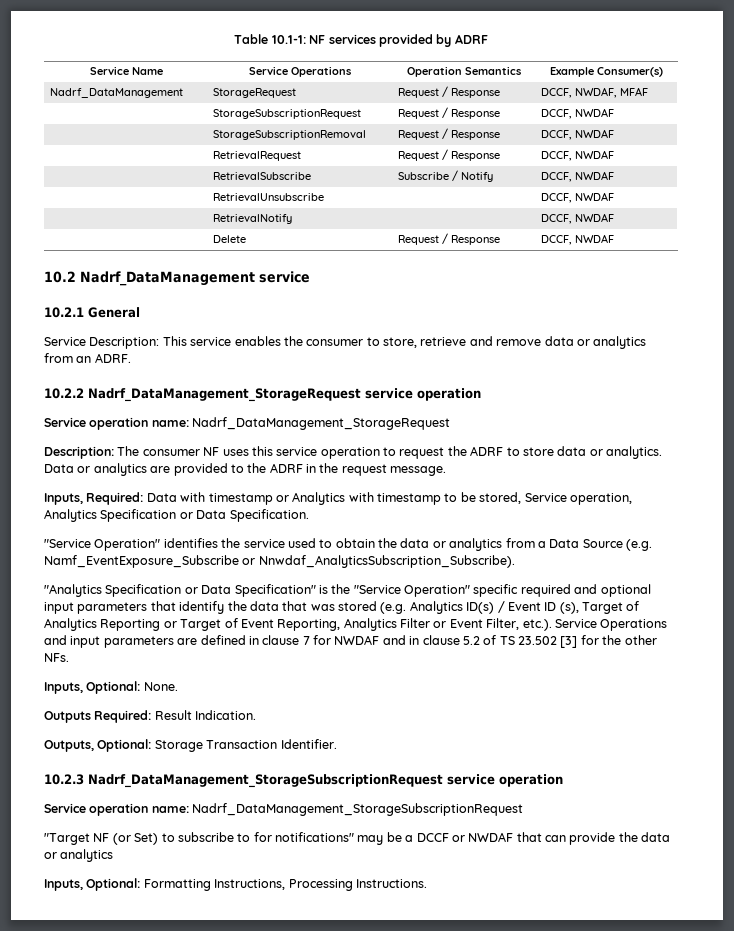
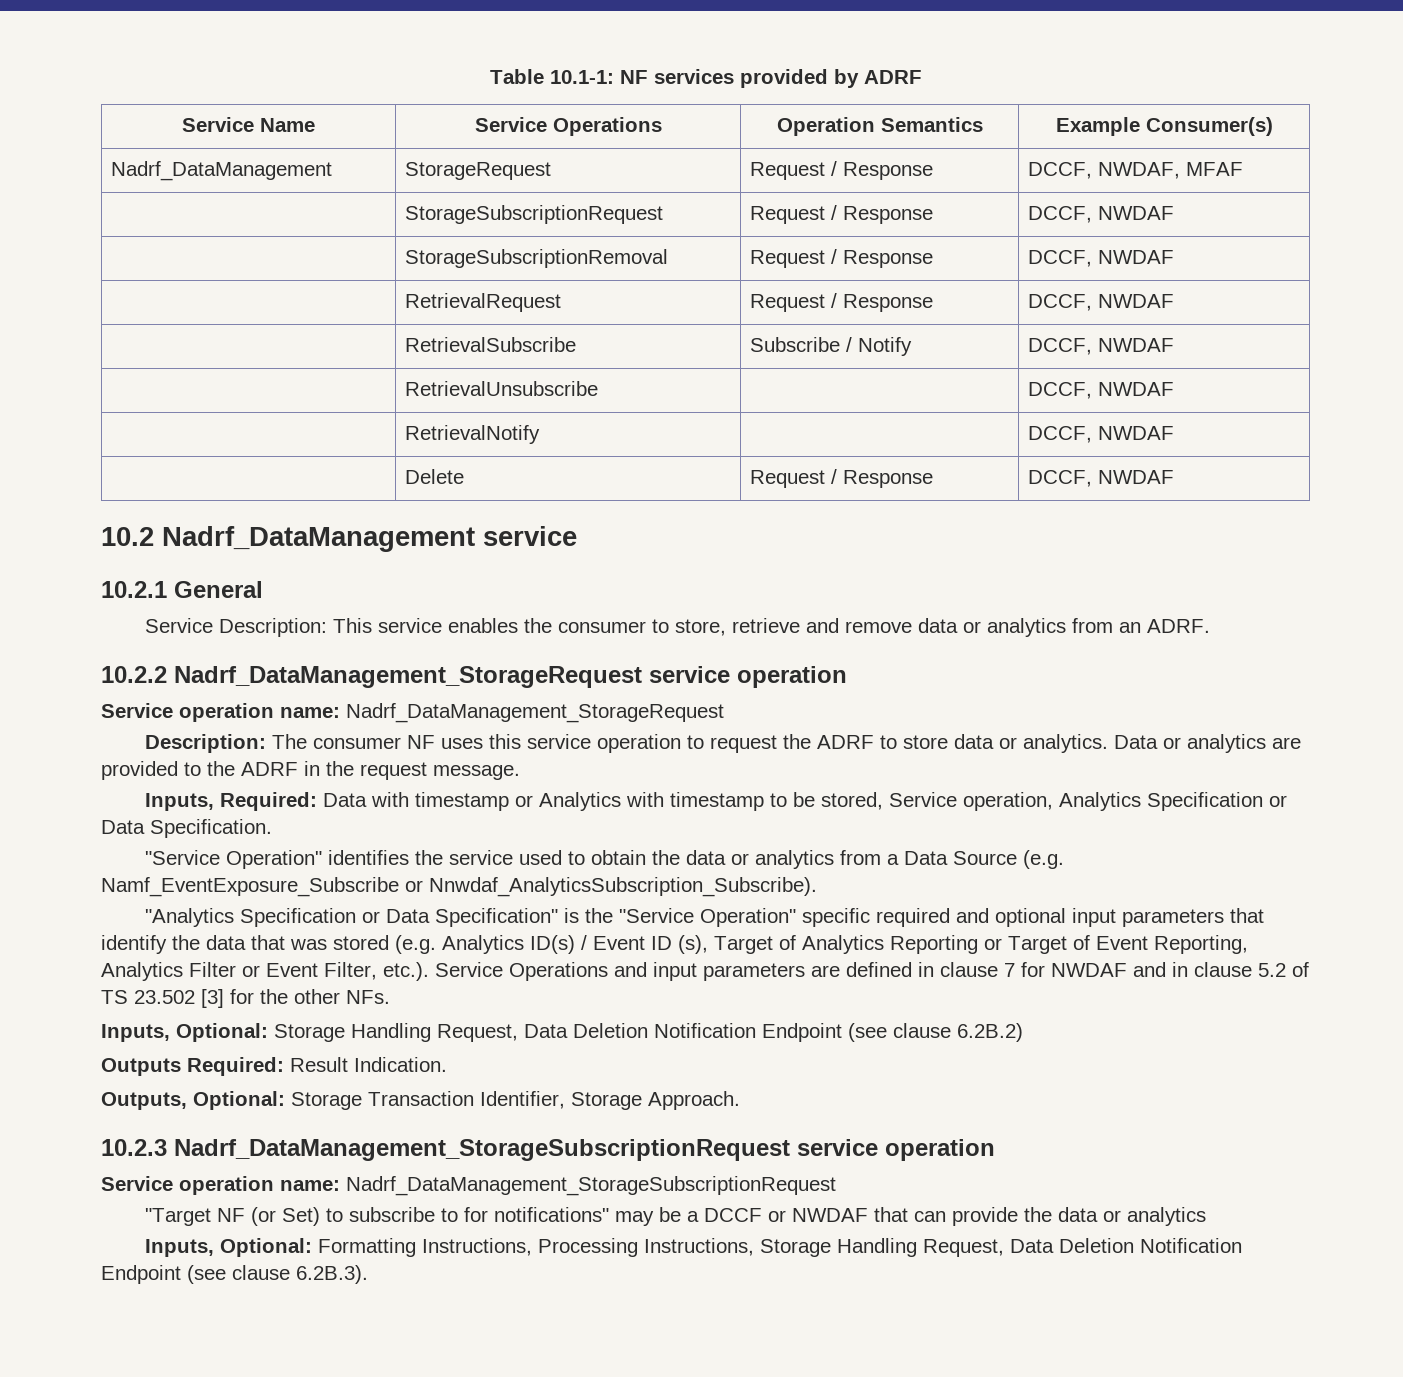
[143,682,178,691] None. -> [274,1023,1023,1042] Storage Handling Request, Data Deletion Notification Endpoint (see clause 6.2B.2)
[280,739,337,749] Identifier. -> [480,1091,740,1110] Identifier, Storage Approach.
[355,879,427,888] Instructions. -> [644,1238,1243,1257] [101,1265,368,1284] Instructions, Storage Handling Request, Data Deletion Notification Endpoint (see clause 6.2B.3).

